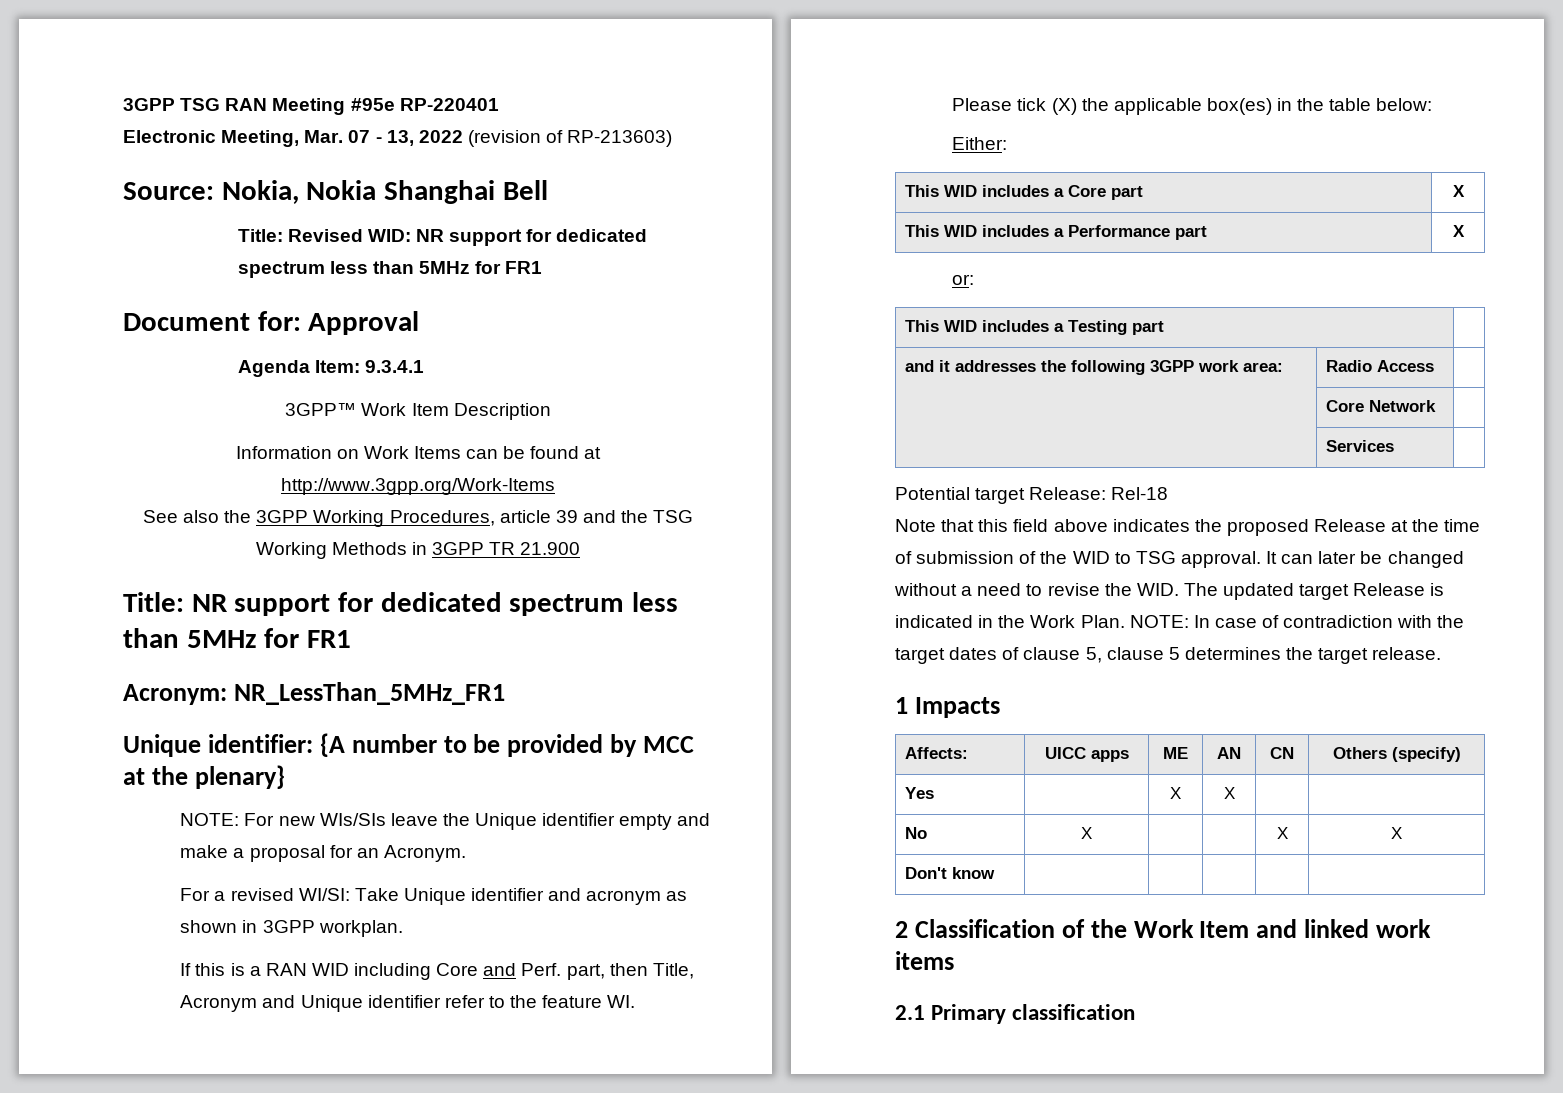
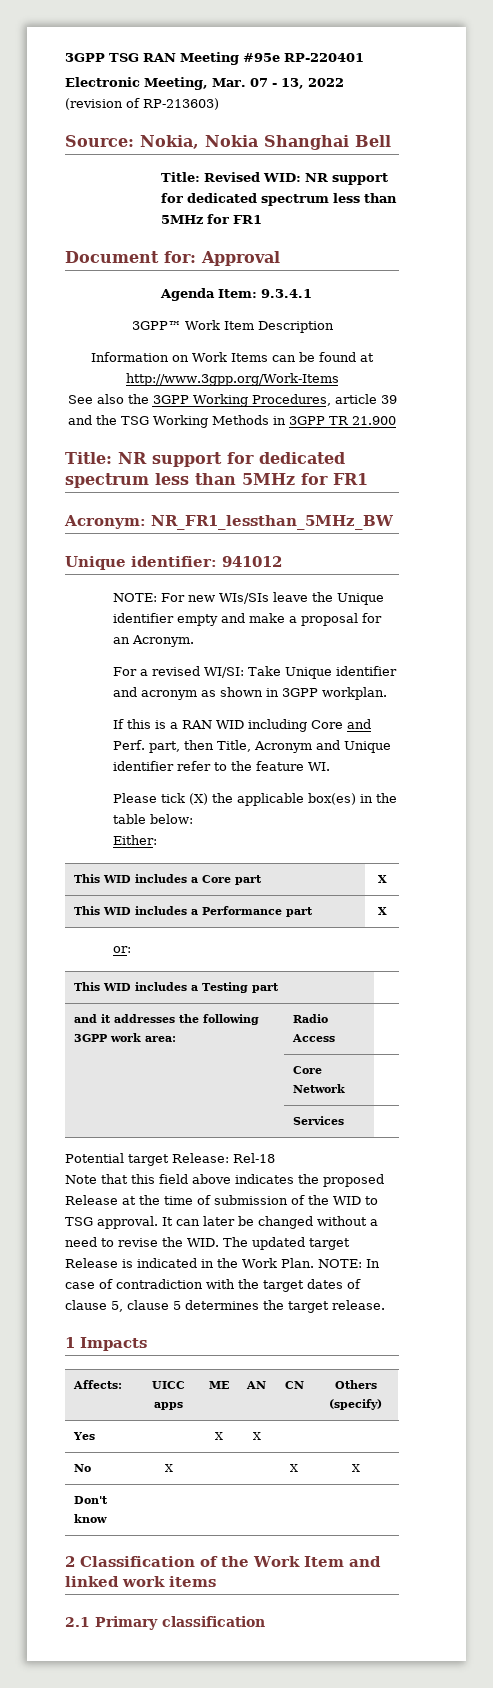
[233,682,505,705] NR_LessThan_5MHz_FR1 -> [151,515,394,530] NR_FR1_lessthan_5MHz_BW
[319,733,695,757] [123,765,285,789] {A number to be provided by MCC at the plenary} -> [222,556,282,567] 941012

